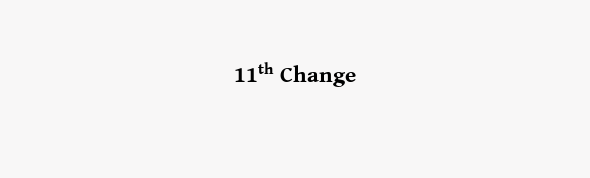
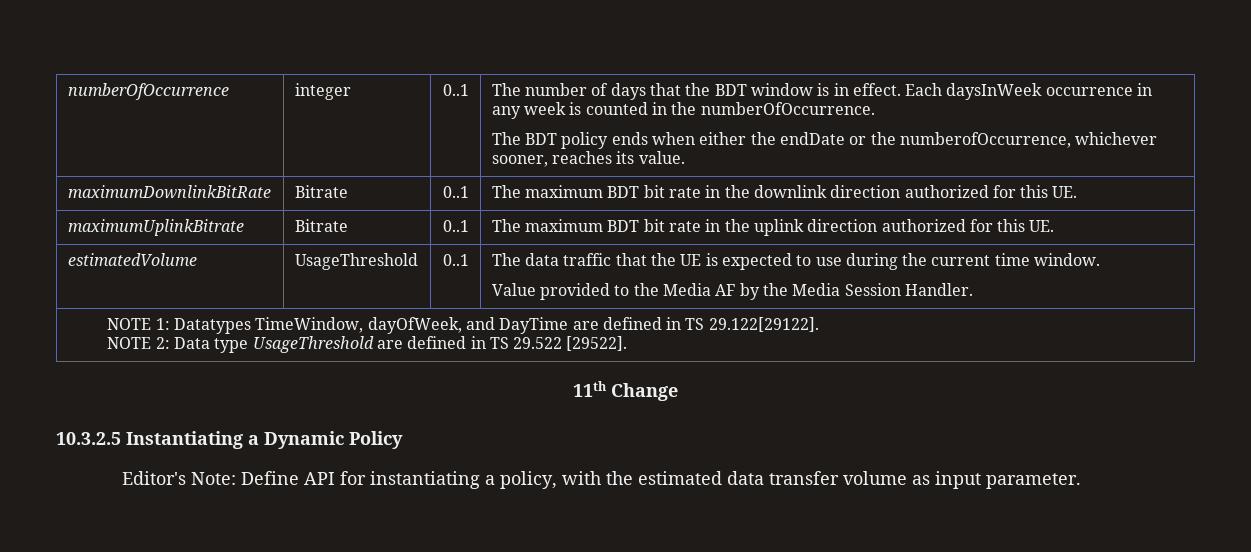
[234,62,356,87] 11th Change -> [67,83,229,100] [294,83,351,100] [442,84,469,96] [491,83,1153,100] [491,102,875,119] [491,132,1158,149] [491,151,685,167] [67,185,271,199] [294,185,348,198] [442,186,469,198] [491,185,1078,198] [67,219,244,236] [294,219,348,232] [442,220,469,232] [491,219,1055,236] [67,253,197,266] [294,253,418,270] [442,254,469,266] [491,253,1101,270] [491,283,973,300] [107,317,819,334] [107,336,628,353] [573,381,678,401] [56,431,403,449] [122,471,1082,489] numberOfOccurrence | integer | 0..1 | The number of days that the BDT window is in effect. Each daysInWeek occurrence in any week is counted in the numberOfOccurrence. // The BDT policy ends when either the endDate or the numberofOccurrence, whichever sooner, reaches its value. // maximumDownlinkBitRate | Bitrate | 0..1 | The maximum BDT bit rate in the downlink direction authorized for this UE. // maximumUplinkBitrate | Bitrate | 0..1 | The maximum BDT bit rate in the uplink direction authorized for this UE. // estimatedVolume | UsageThreshold | 0..1 | The data traffic that the UE is expected to use during the current time window. // Value provided to the Media AF by the Media Session Handler. // NOTE 1: Datatypes TimeWindow, dayOfWeek, and DayTime are defined in TS 29.122[29122]. // NOTE 2: Data type UsageThreshold are defined in TS 29.522 [29522]. // 11th Change // 10.3.2.5 Instantiating a Dynamic Policy // Editor's Note: Define API for instantiating a policy, with the estimated data transfer volume as input parameter.

